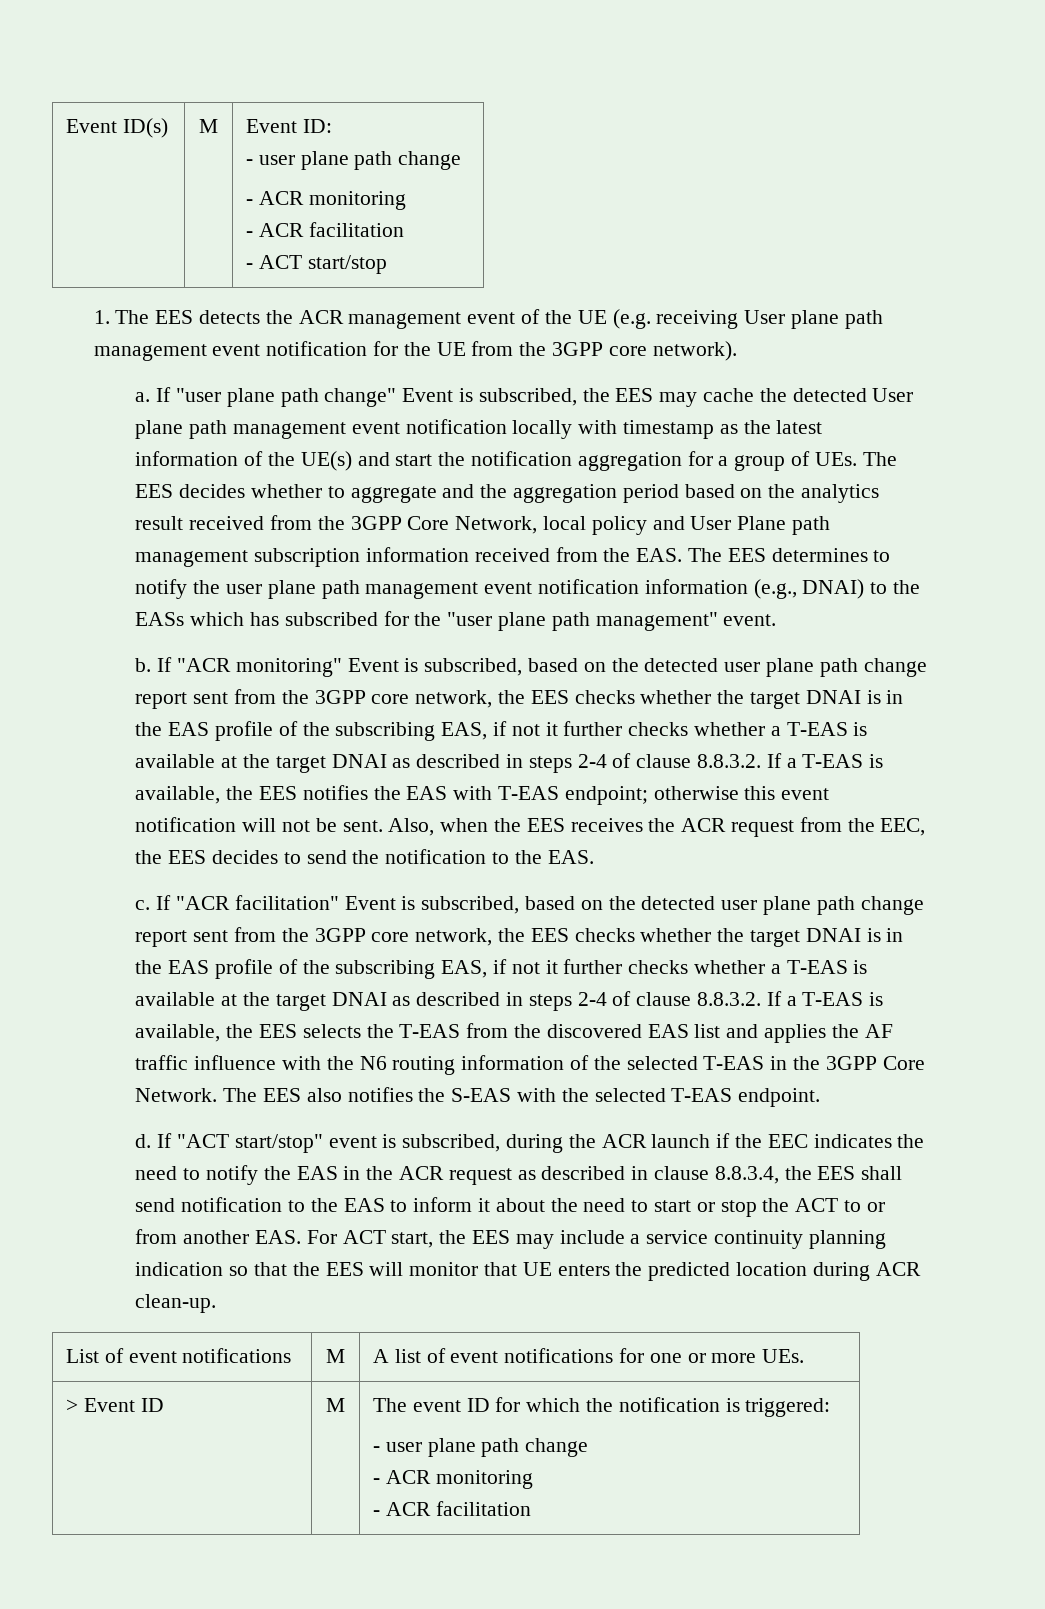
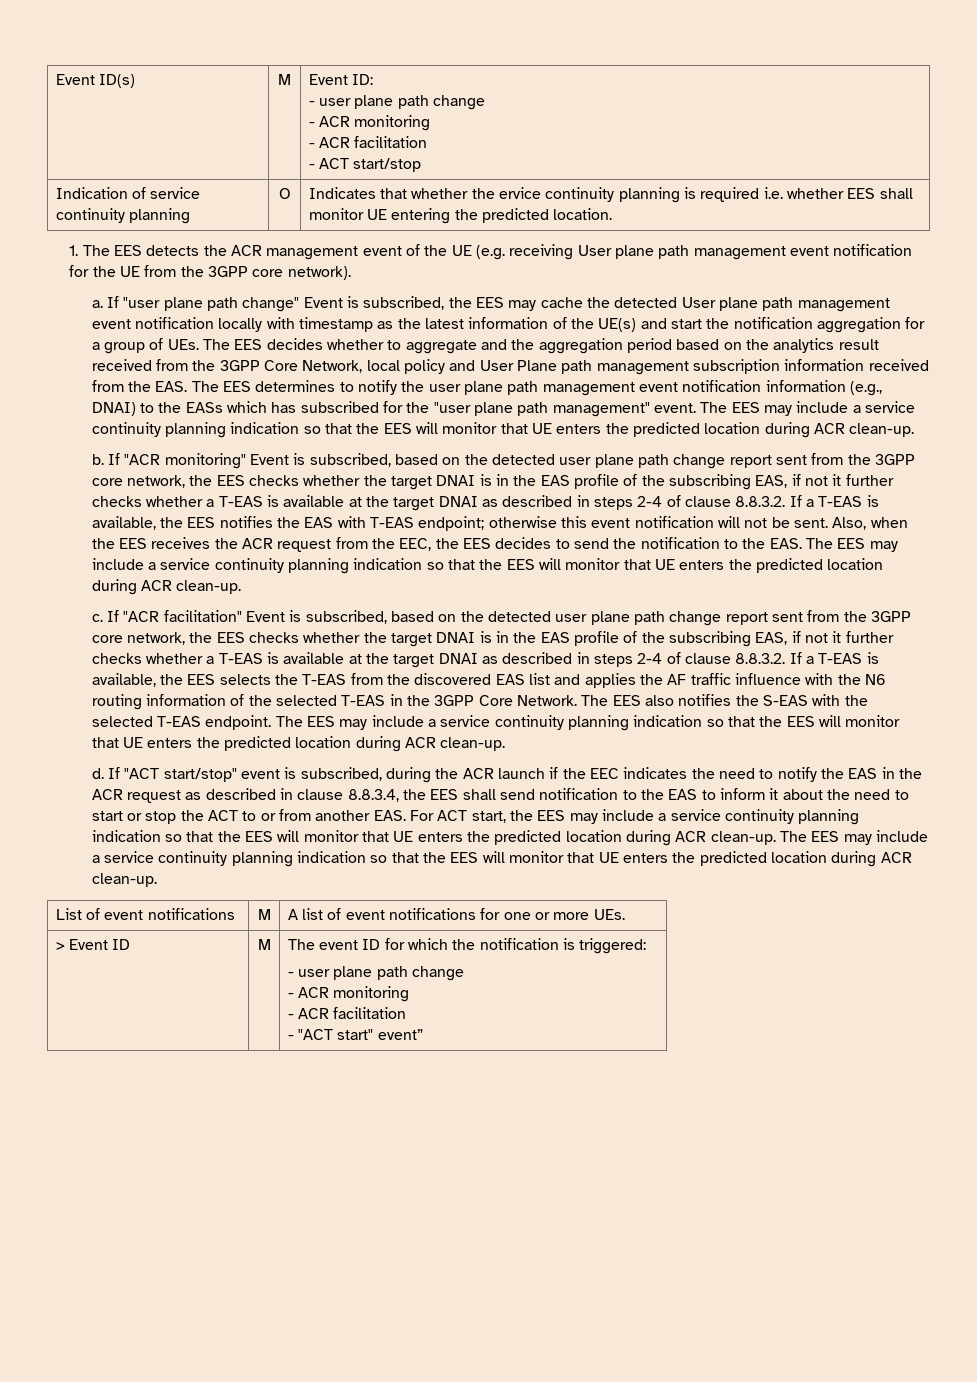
(387, 264) none -> [55,187,201,199] [55,208,190,224] [278,188,291,199] [308,187,913,203] [308,208,613,224] // Indication of service continuity planning | O | Indicates that whether the ervice continuity planning is required i.e. whether EES shall monitor UE entering the predicted location.
(777, 620) none -> [700,401,915,416] [91,422,915,438] The EES may include a service continuity planning indication so that the EES will monitor that UE enters the predicted location during ACR clean-up.
(594, 857) none -> [805,538,898,552] [91,558,884,574] [91,579,242,595] The EES may include a service continuity planning indication so that the EES will monitor that UE enters the predicted location during ACR clean-up.
(821, 1097) none -> [275,715,901,731] [91,736,506,752] The EES may include a service continuity planning indication so that the EES will monitor that UE enters the predicted location during ACR clean-up.
(217, 1303) none -> [779,830,928,845] [91,851,912,867] [91,873,157,887] The EES may include a service continuity planning indication so that the EES will monitor that UE enters the predicted location during ACR clean-up.
(531, 1508) none -> [287,1029,423,1040] // - "ACT start" event”

